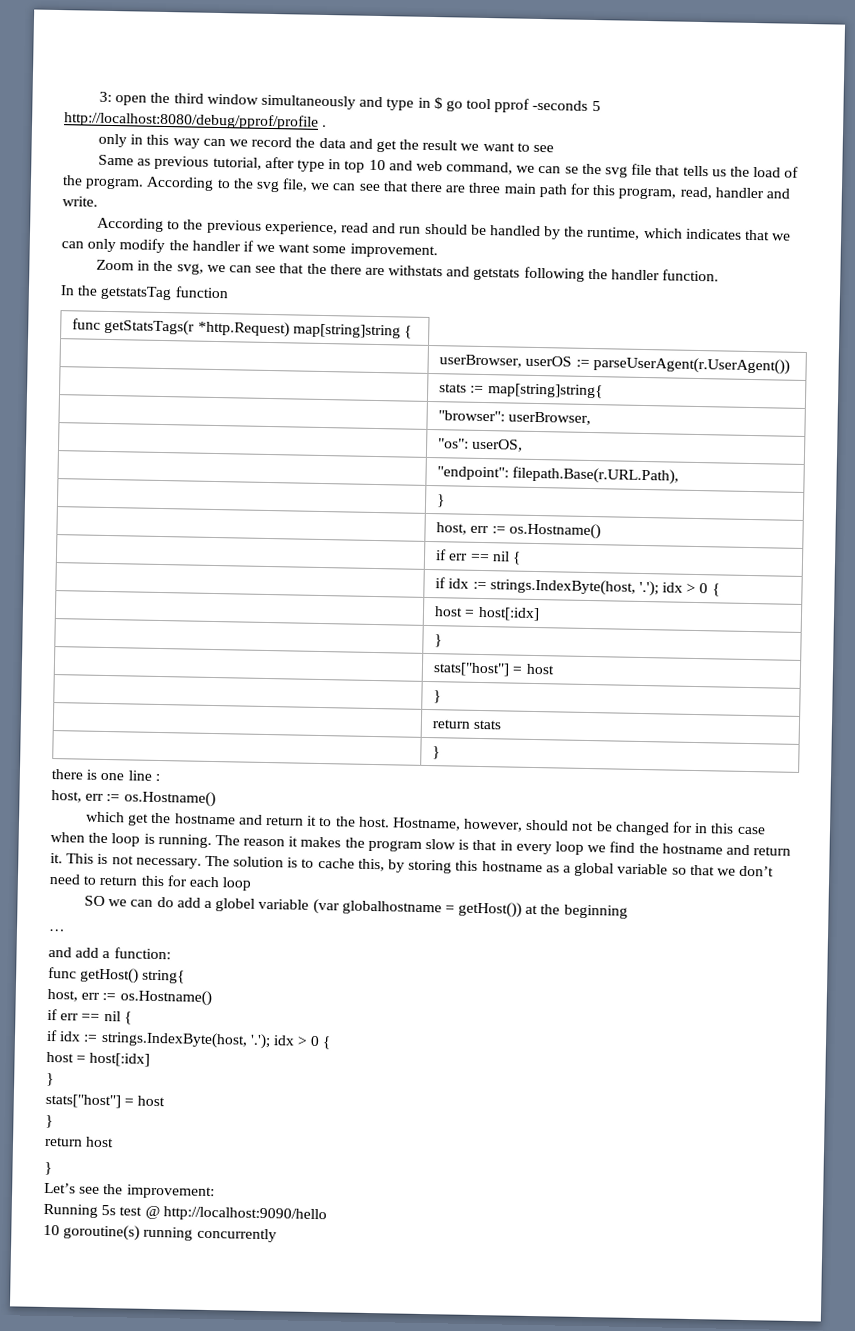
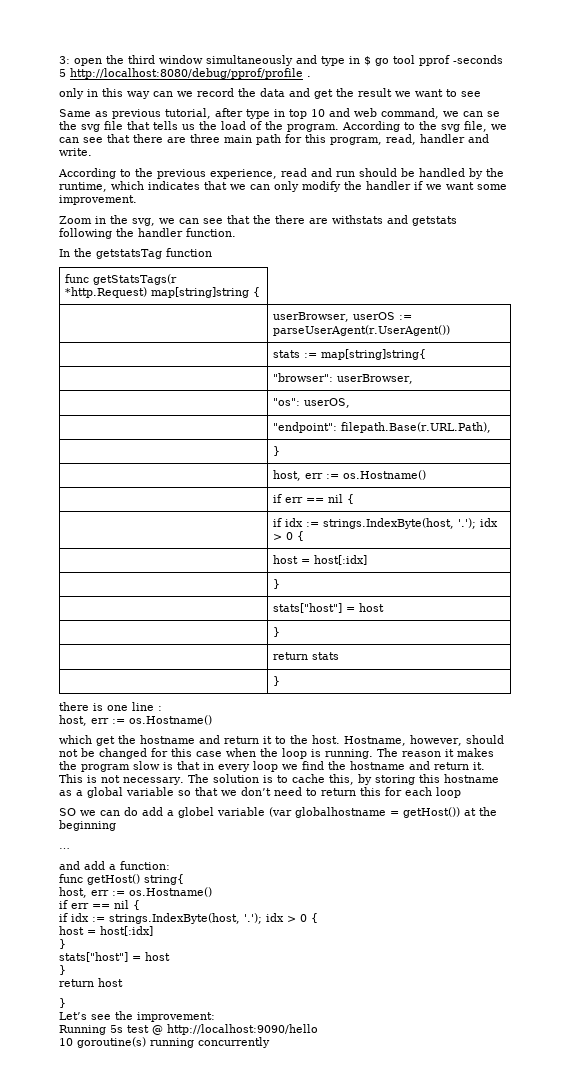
[694,823,709,834] in -> (168, 752) none

